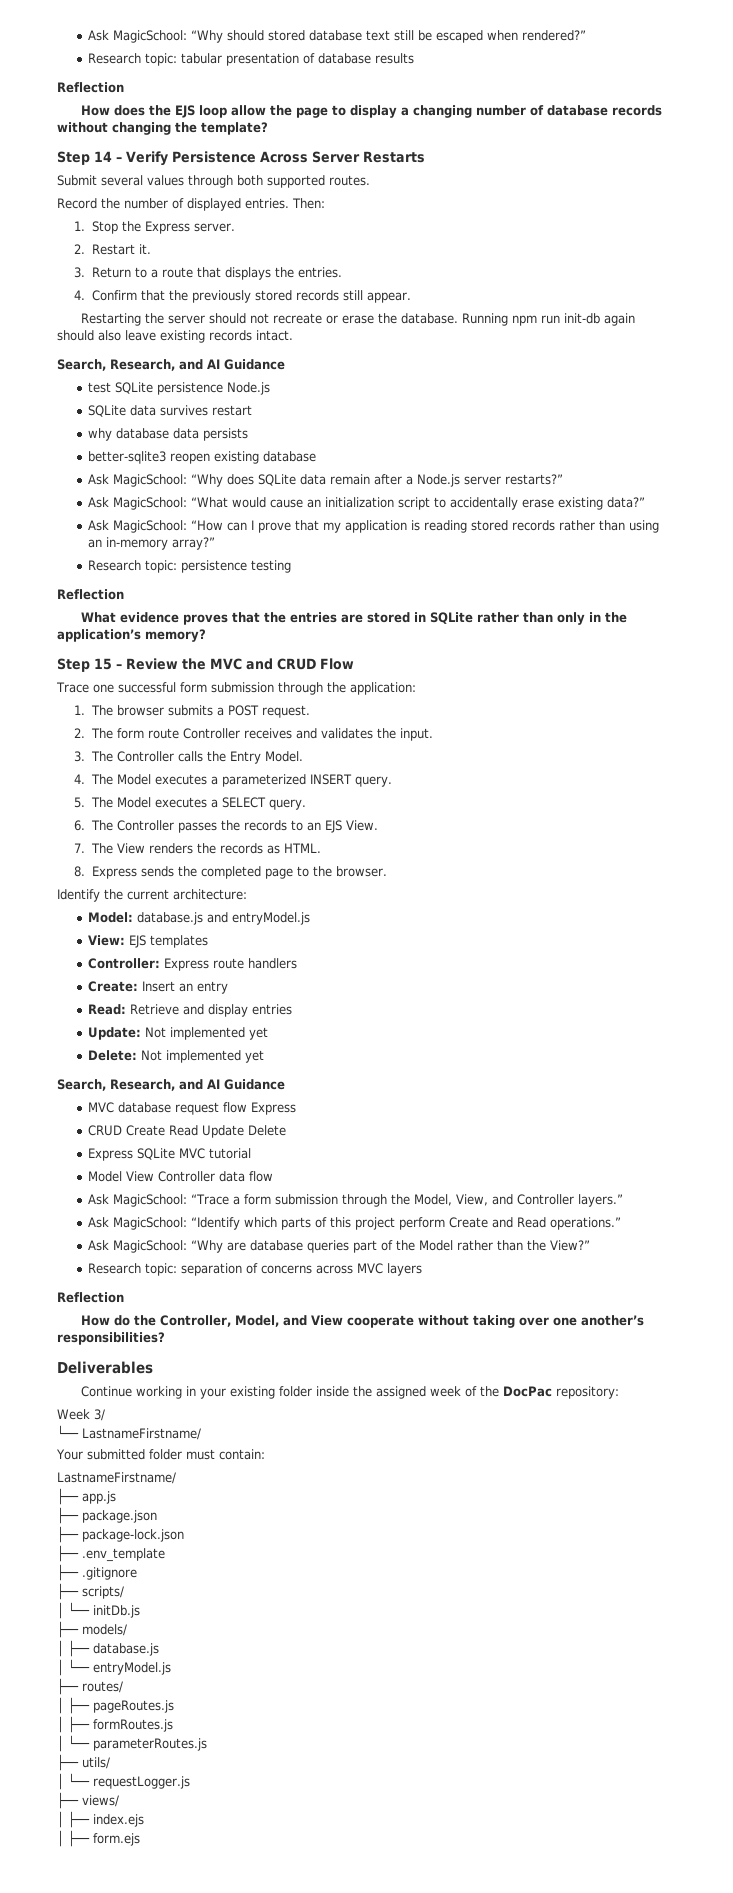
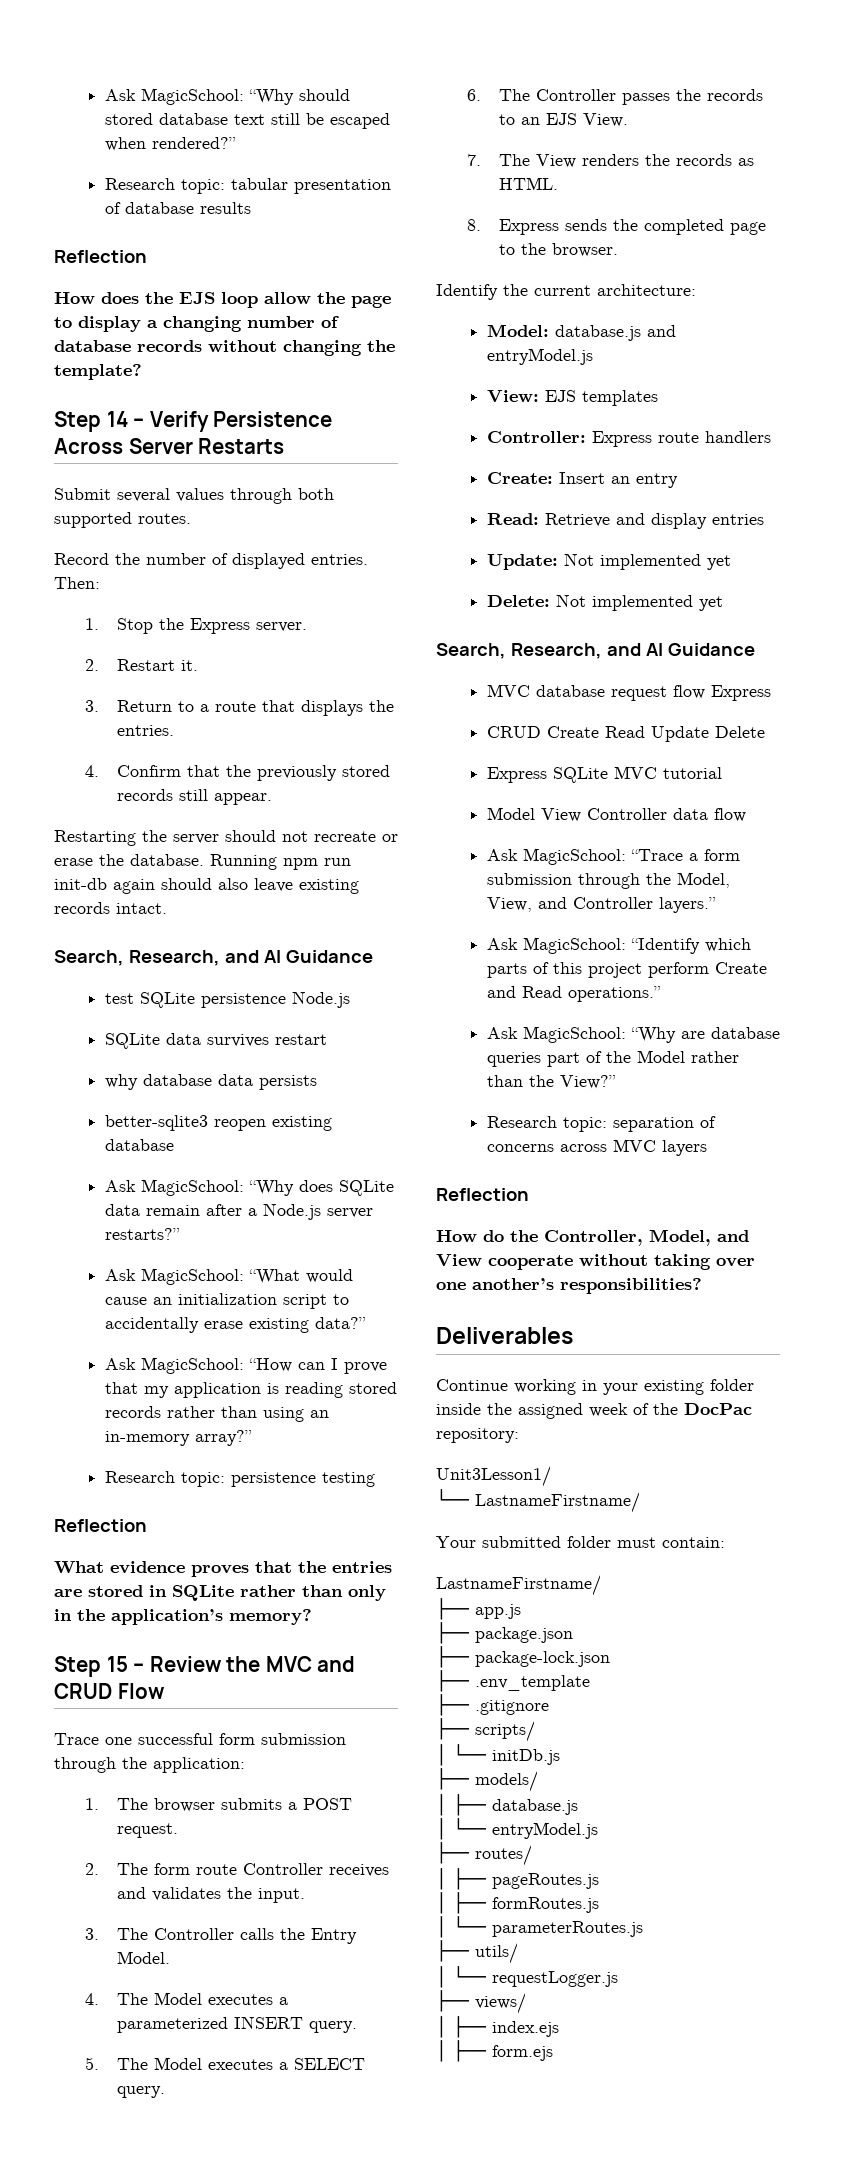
[57,1409,105,1421] Week 3/ -> [436,1466,551,1487] Unit3Lesson1/

